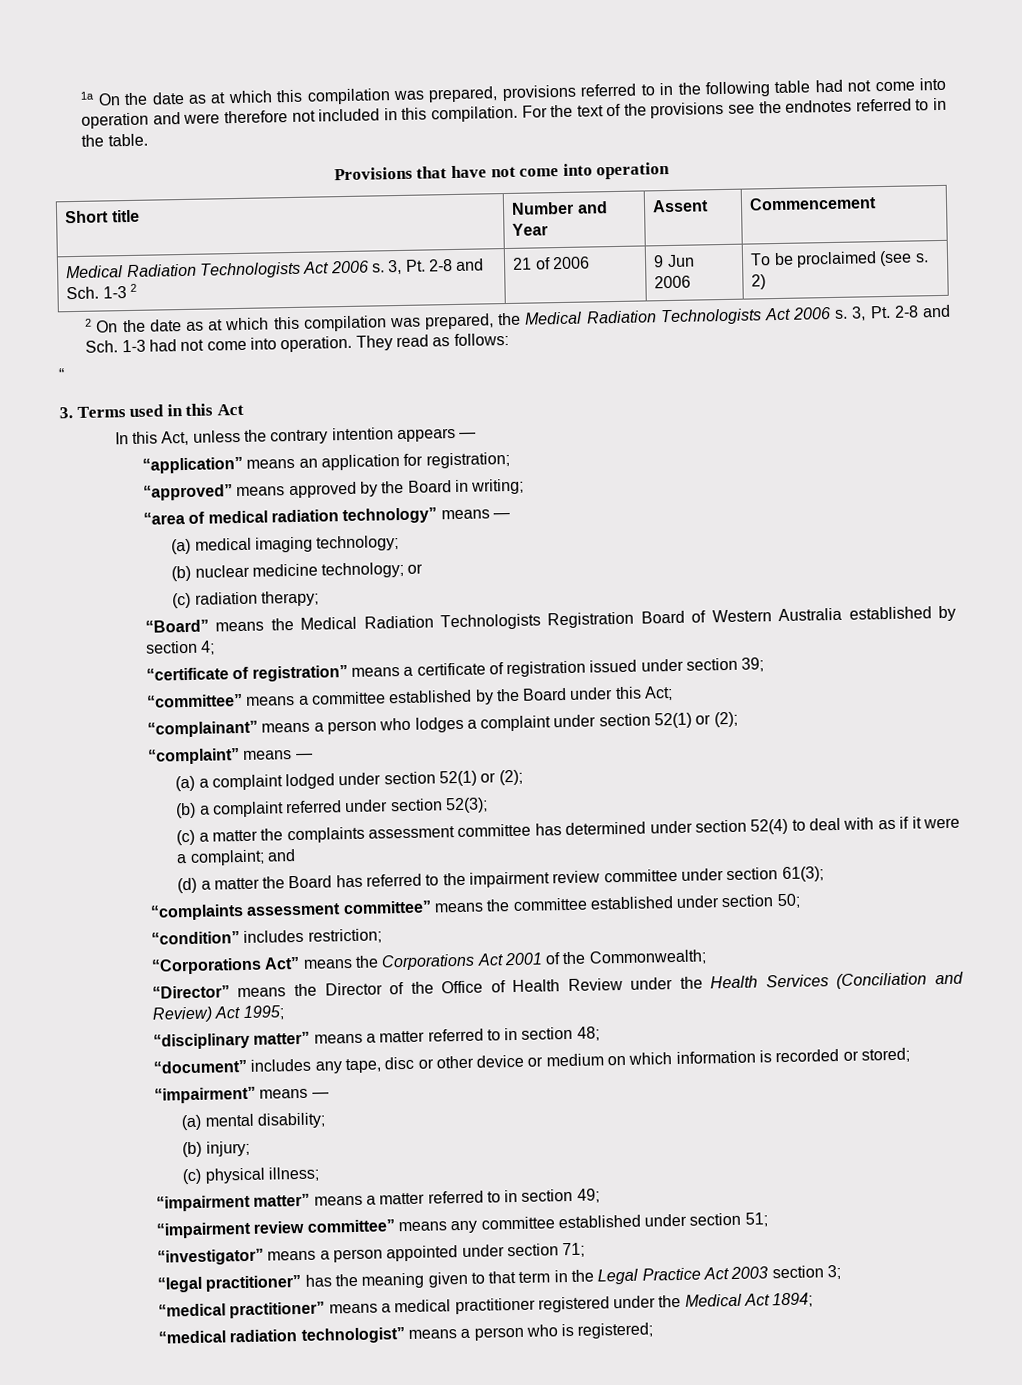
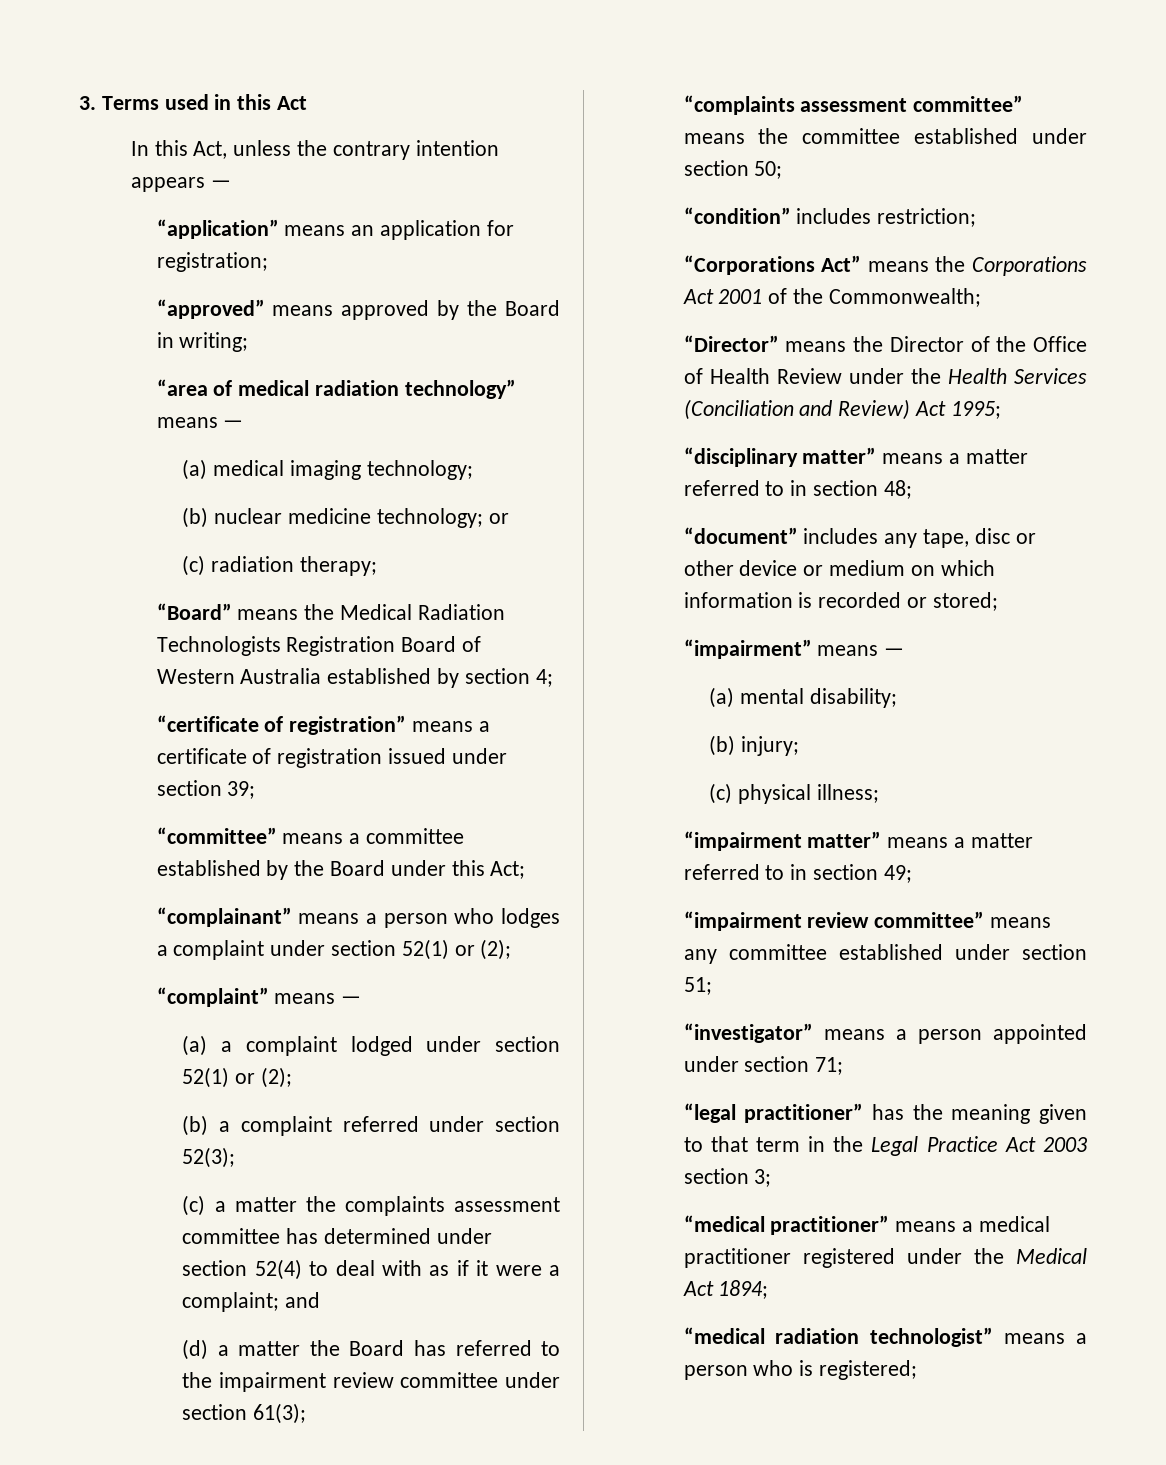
[80,77,947,106] [81,97,948,129] [81,133,148,147] [333,161,671,181] [65,209,140,224] [511,201,608,215] [512,223,549,236] [652,199,710,213] [749,196,878,211] [66,258,485,279] [66,283,138,300] [512,256,591,270] [653,254,695,268] [654,275,692,289] [750,250,929,268] [751,274,767,290] [85,304,951,333] [85,332,509,353] [58,368,65,381] 1a On the date as at which this compilation was prepared, provisions referred to in the following table had not come into operation and were therefore not included in this compilation. For the text of the provisions see the endnotes referred to in the table. // Provisions that have not come into operation // Short title | Number and Year | Assent | Commencement // Medical Radiation Technologists Act 2006 s. 3, Pt. 2-8 and Sch. 1-3 2 | 21 of 2006 | 9 Jun 2006 | To be proclaimed (see s. 2) // 2 On the date as at which this compilation was prepared, the Medical Radiation Technologists Act 2006 s. 3, Pt. 2-8 and Sch. 1-3 had not come into operation. They read as follows: // “ // -> (79, 103) none

